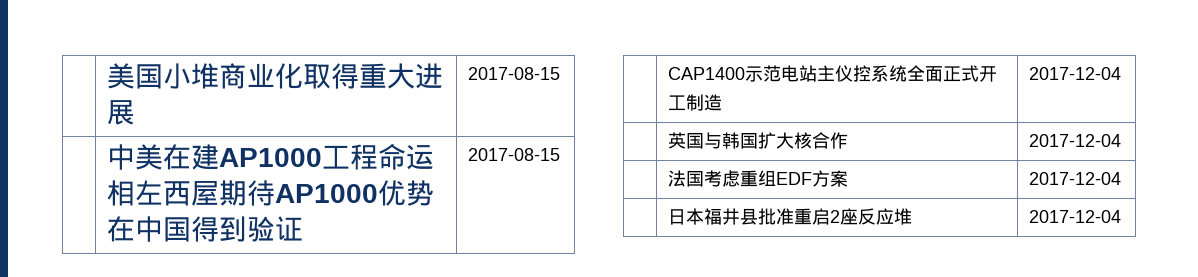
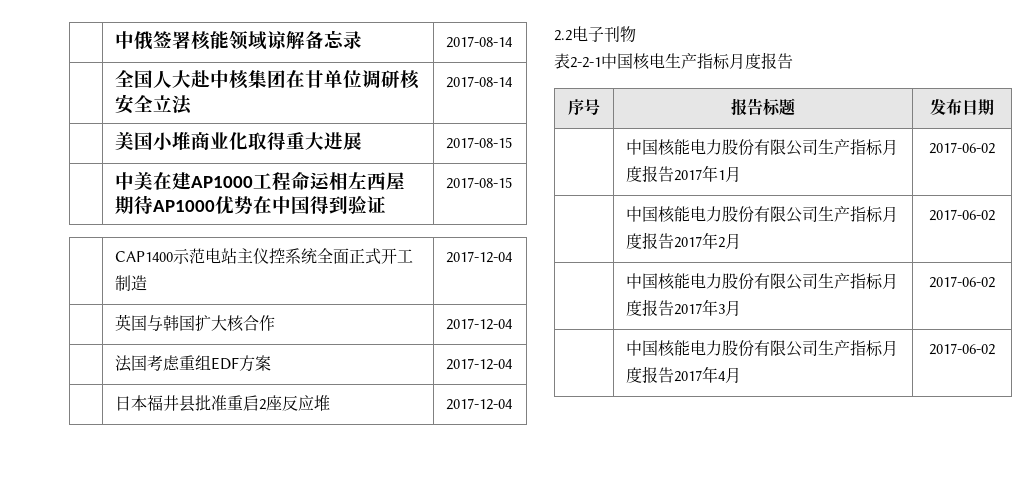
(107, 76) none -> [114,30,362,50] [445,36,513,48] [114,70,420,89] [114,94,192,115] [445,76,513,88] | 中俄签署核能领域谅解备忘录 | 2017-08-14 // | 全国人大赴中核集团在甘单位调研核安全立法 | 2017-08-14 //
(1122, 216) none -> [554,26,636,43] [554,52,793,70] [568,99,600,115] [731,98,795,116] [930,98,994,116] [625,139,898,156] [625,165,741,182] [929,142,995,154] [625,206,898,223] [625,232,741,249] [929,209,995,221] [625,273,898,290] [625,299,741,316] [929,276,995,288] [625,340,898,357] [625,366,741,383] [929,343,995,355] // 2.2电子刊物 // 表2-2-1中国核电生产指标月度报告 // 序号 | 报告标题 | 发布日期 // | 中国核能电力股份有限公司生产指标月度报告2017年1月 | 2017-06-02 // | 中国核能电力股份有限公司生产指标月度报告2017年2月 | 2017-06-02 // | 中国核能电力股份有限公司生产指标月度报告2017年3月 | 2017-06-02 // | 中国核能电力股份有限公司生产指标月度报告2017年4月 | 2017-06-02

